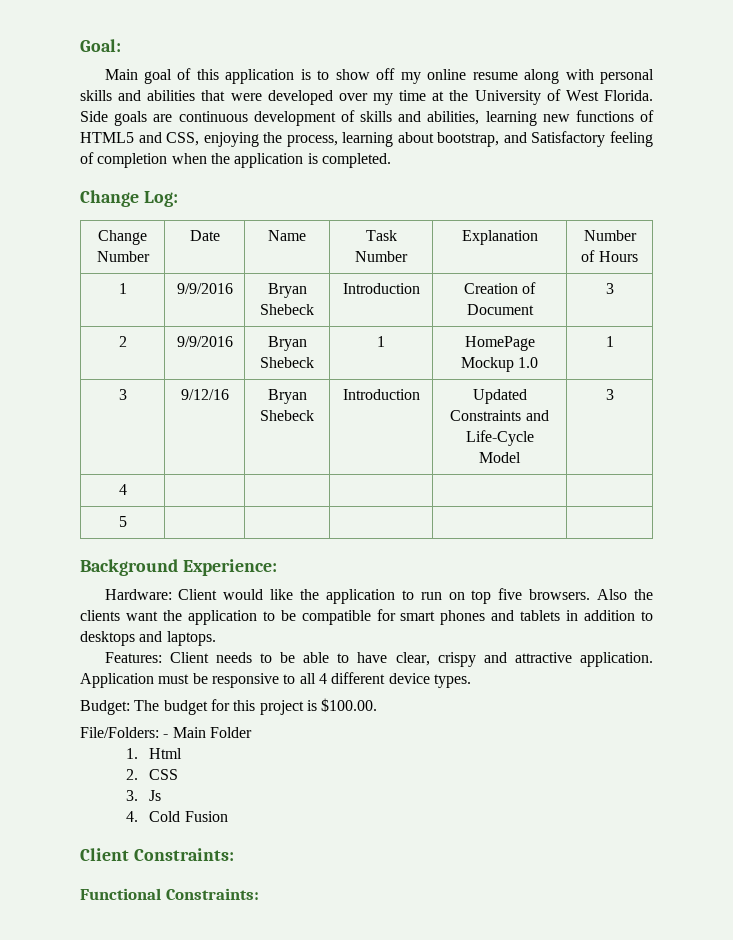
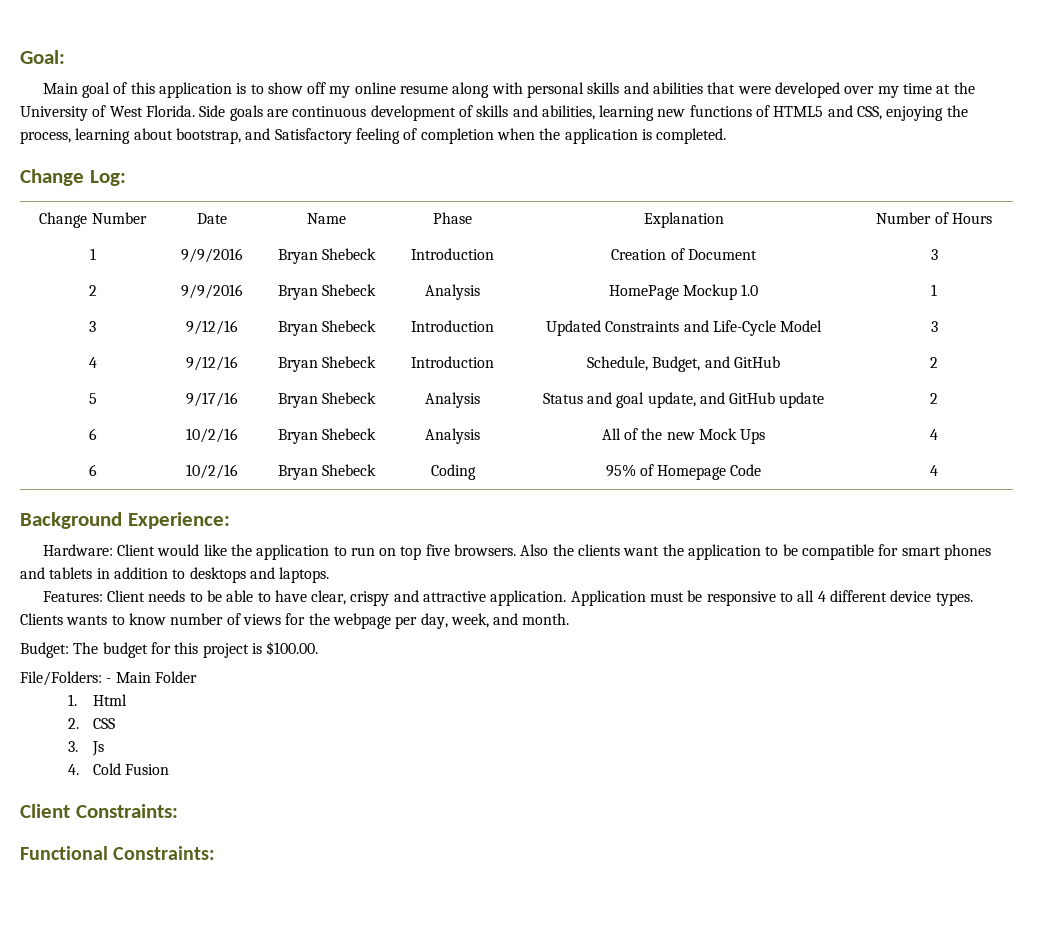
[365,230,397,241] [355,251,408,262] Task Number -> [433,212,472,224] Phase
[377,336,385,347] 1 -> [425,284,480,300] Analysis
[118,516,127,527] | | | | // 5 | | | | | -> [186,356,239,371] [277,356,377,372] [411,356,494,368] [587,356,780,372] [930,357,938,368] [88,393,97,404] [186,392,239,407] [277,392,377,408] [425,392,480,408] [542,392,825,408] [930,393,938,404] [88,428,97,440] [186,428,239,443] [277,428,377,444] [425,428,480,444] [601,428,766,444] [930,429,938,440] [88,464,97,476] [186,464,239,479] [277,464,377,480] [430,464,476,480] [605,464,762,480] [930,465,938,476] 9/12/16 | Bryan Shebeck | Introduction | Schedule, Budget, and GitHub | 2 // 5 | 9/17/16 | Bryan Shebeck | Analysis | Status and goal update, and GitHub update | 2 // 6 | 10/2/16 | Bryan Shebeck | Analysis | All of the new Mock Ups | 4 // 6 | 10/2/16 | Bryan Shebeck | Coding | 95% of Homepage Code | 4
(471, 681) none -> [20,613,570,629] Clients wants to know number of views for the webpage per day, week, and month.

